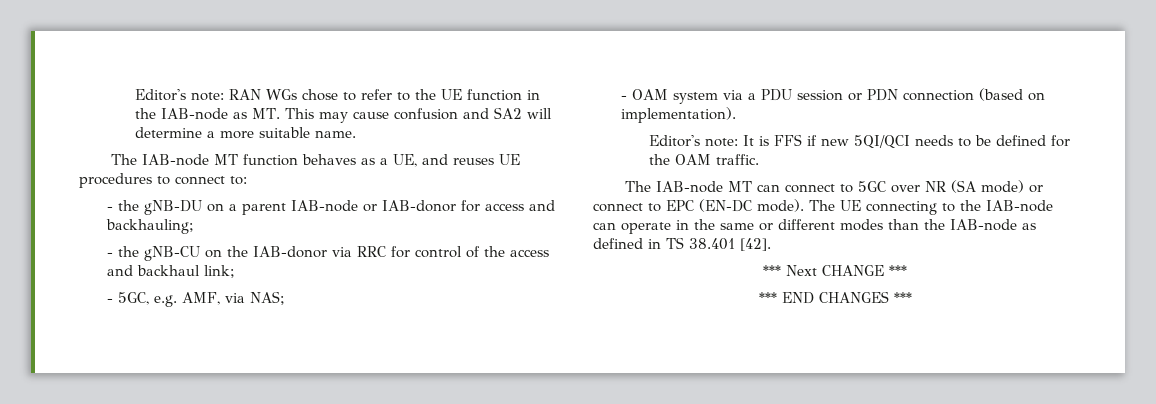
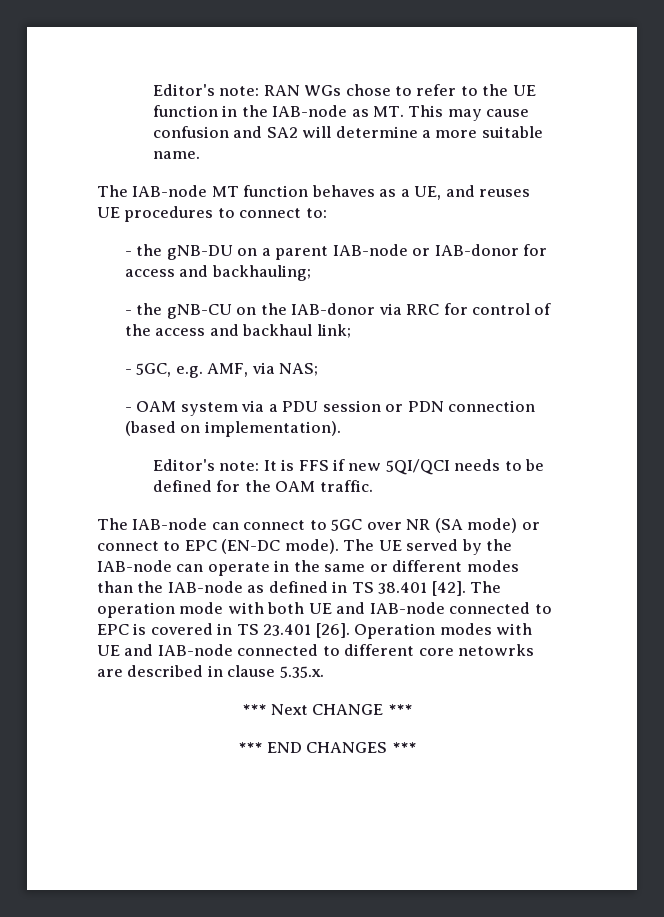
[727,181,752,192] MT -> (208, 524) none
[866,201,955,215] connecting to -> [406,539,482,555] served by
(771, 244) none -> [470,581,502,593] [97,602,552,618] [97,623,533,639] [97,644,535,656] [97,665,324,678] The operation mode with both UE and IAB-node connected to EPC is covered in TS 23.401 [26]. Operation modes with UE and IAB-node connected to different core netowrks are described in clause 5.35.x.

